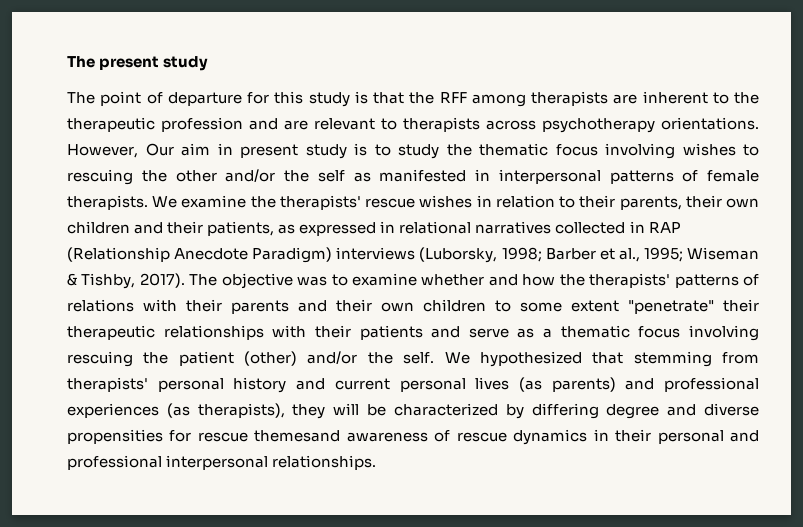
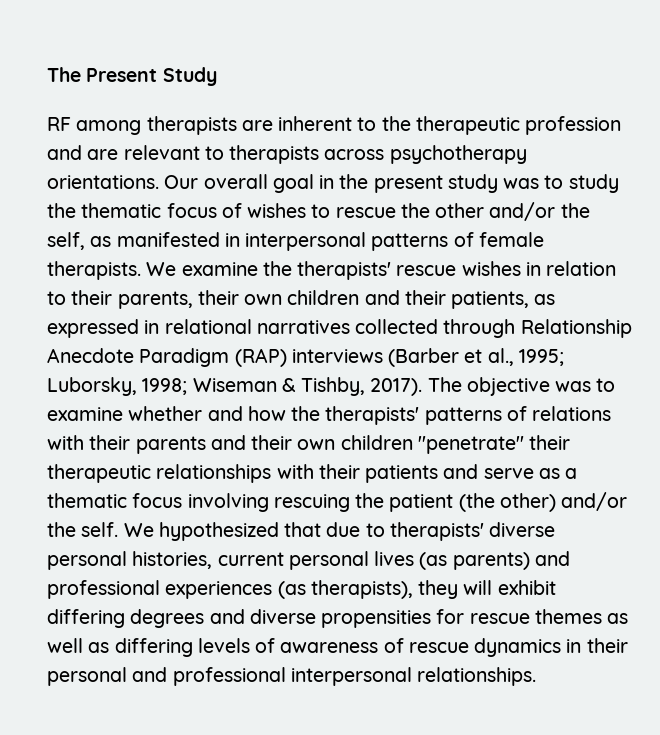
[67,56,209,71] [67,91,467,107] The present study // The point of departure for this study is that the RFF -> [47,67,217,86] [47,117,71,131] The Present Study // RF
[67,143,367,159] However, Our aim in present study is -> [164,174,540,193] Our overall goal in the present study was
[605,143,675,159] involving -> [221,203,242,218] of
[67,169,133,185] rescuing -> [335,207,396,218] rescue
[317,170,345,182] self -> [47,232,85,250] self,
[629,221,681,233] [67,247,596,263] in RAP (Relationship Anecdote Paradigm) interviews (Luborsky, 1998; Barber -> [443,319,632,338] [47,348,460,367] through Relationship Anecdote Paradigm (RAP) interviews (Barber
(683, 254) none -> [47,377,188,396] Luborsky, 1998;
[495,300,619,312] to some extent -> (413, 442) none
[244,351,298,366] (other) -> [458,493,556,512] (the other)
[633,351,760,367] [67,377,326,393] stemming from therapists' personal history and -> [326,522,556,541] [47,551,213,570] due to therapists' diverse personal histories,
[367,403,660,419] be characterized by differing degree -> [497,580,556,595] [47,609,205,628] exhibit differing degrees
[254,430,341,442] themesand -> [534,609,629,624] [47,638,276,657] themes as well as differing levels of

